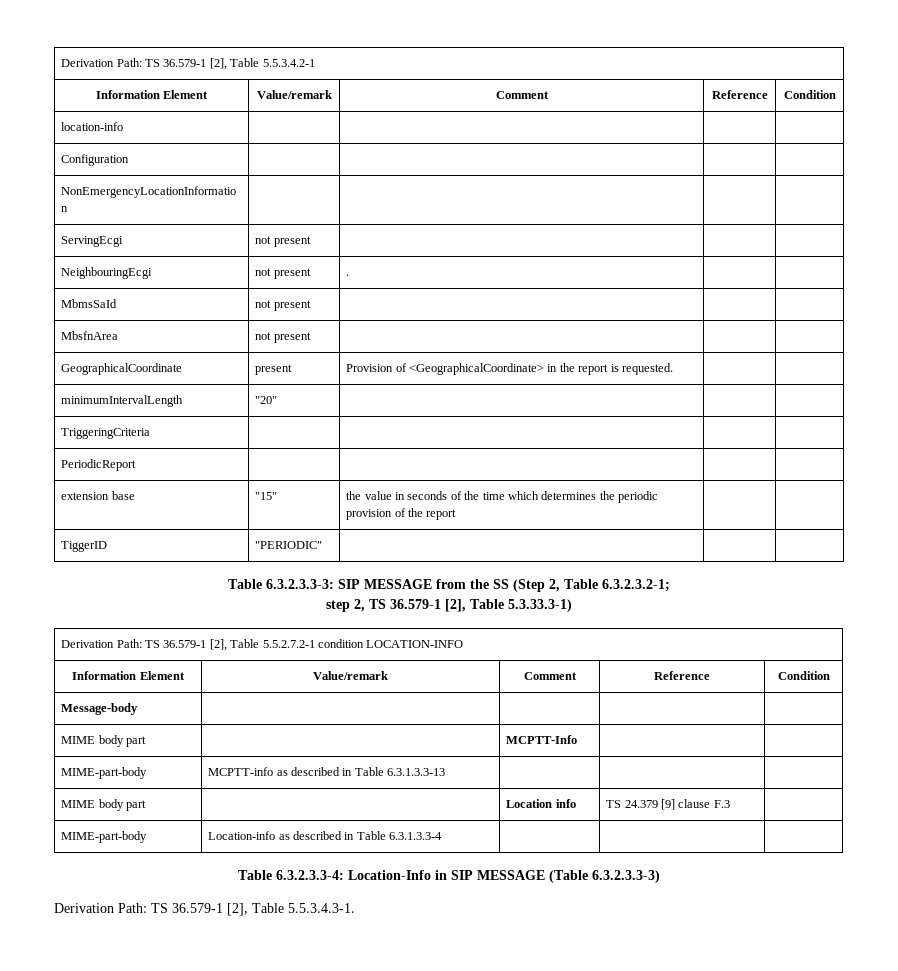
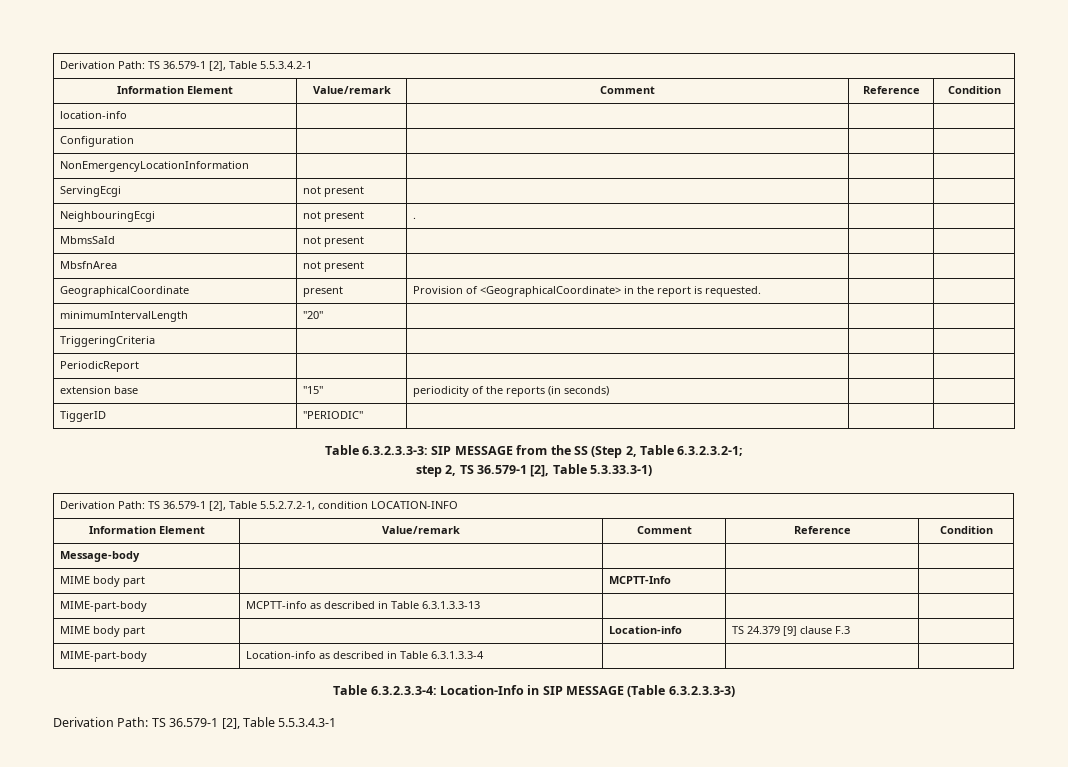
[346,491,659,503] [346,508,457,520] the value in seconds of the time which determines the periodic provision of the report -> [412,386,609,397] periodicity of the reports (in seconds)
[262,640,315,648] 5.5.2.7.2-1 -> [259,501,315,510] 5.5.2.7.2-1,
[506,799,576,808] Location info -> [608,626,682,634] Location-info
[288,903,355,913] 5.5.3.4.3-1. -> [278,718,337,727] 5.5.3.4.3-1

